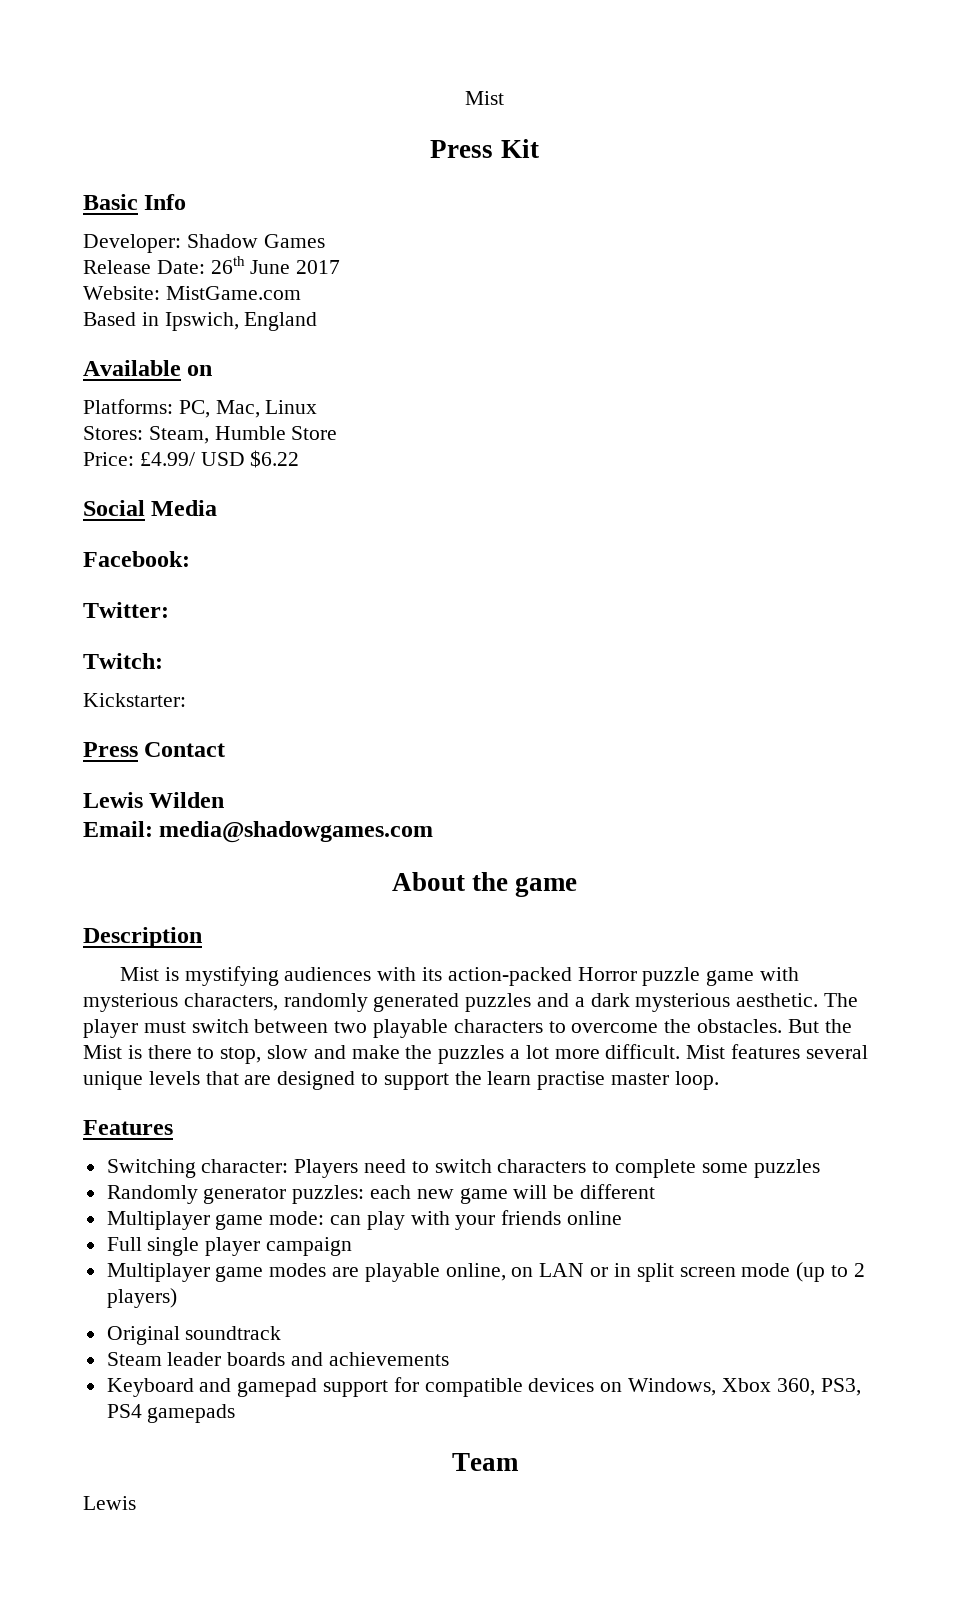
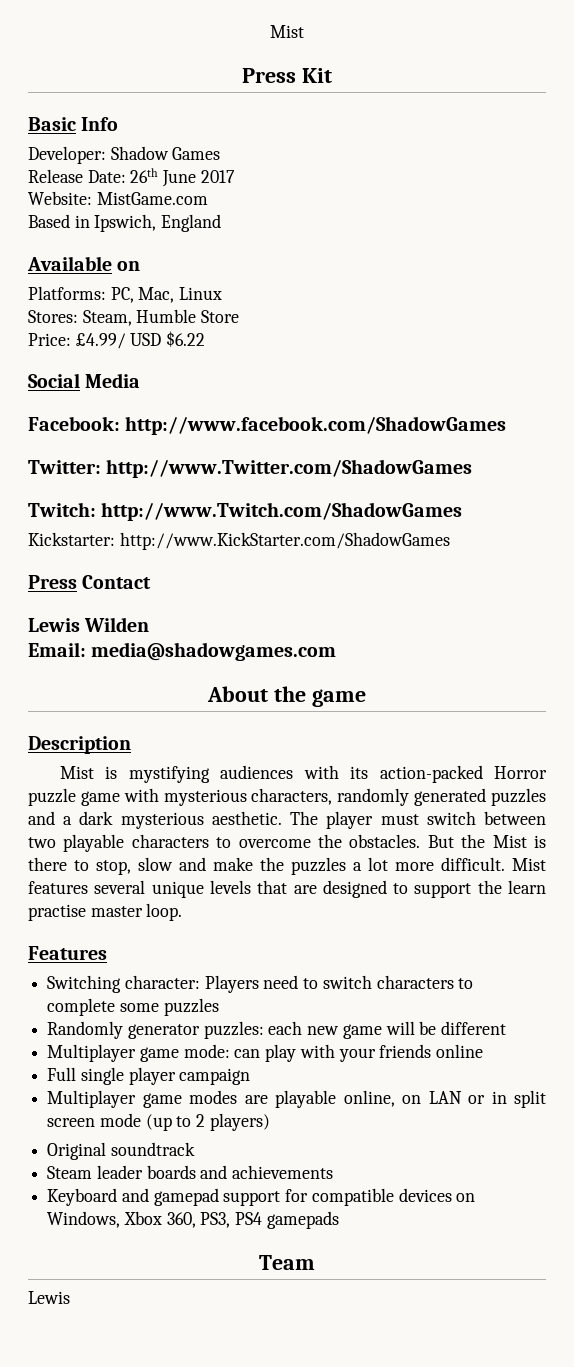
(190, 559) none -> [125,416,507,435] http://www.facebook.com/ShadowGames
(169, 610) none -> [106,459,473,478] http://www.Twitter.com/ShadowGames
(163, 661) none -> [101,502,463,521] http://www.Twitch.com/ShadowGames
(186, 700) none -> [119,532,450,550] http://www.KickStarter.com/ShadowGames

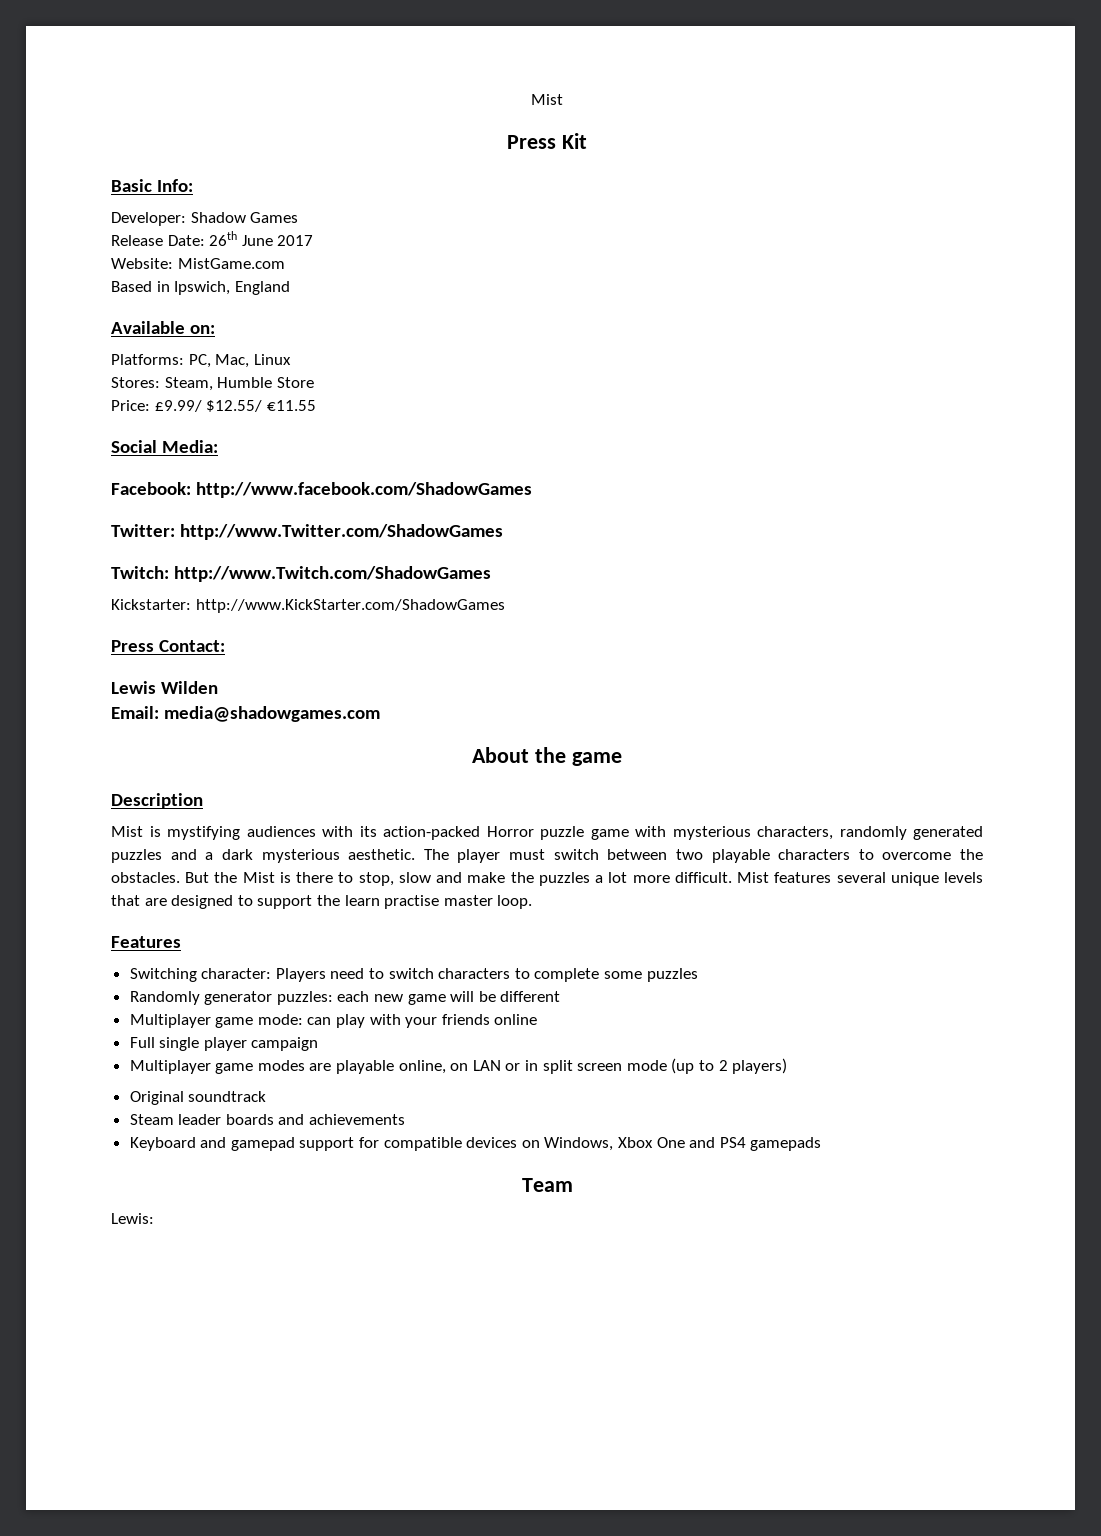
[81,117,119,131] Info -> [157,179,194,192] Info:
[117,261,141,271] on -> [190,325,216,334] on:
[75,331,206,349] £4.99/ USD $6.22 -> [154,400,316,412] £9.99/ $12.55/ €11.55
[85,373,141,388] Media -> [162,440,219,453] Media:
[82,575,152,589] Contact -> [159,640,226,652] Contact:
[166,1212,231,1228] 360, PS3, -> [656,1137,716,1148] One and
[28,1291,70,1304] Lewis -> [111,1213,154,1224] Lewis:

